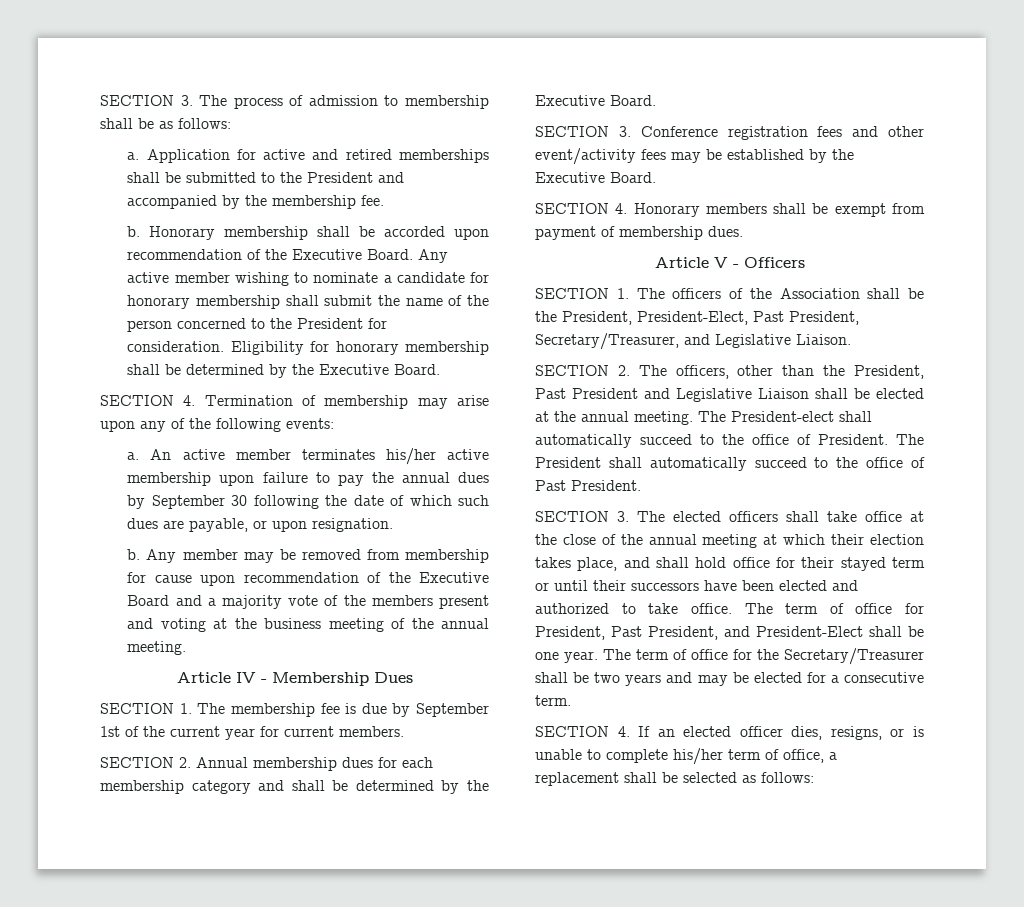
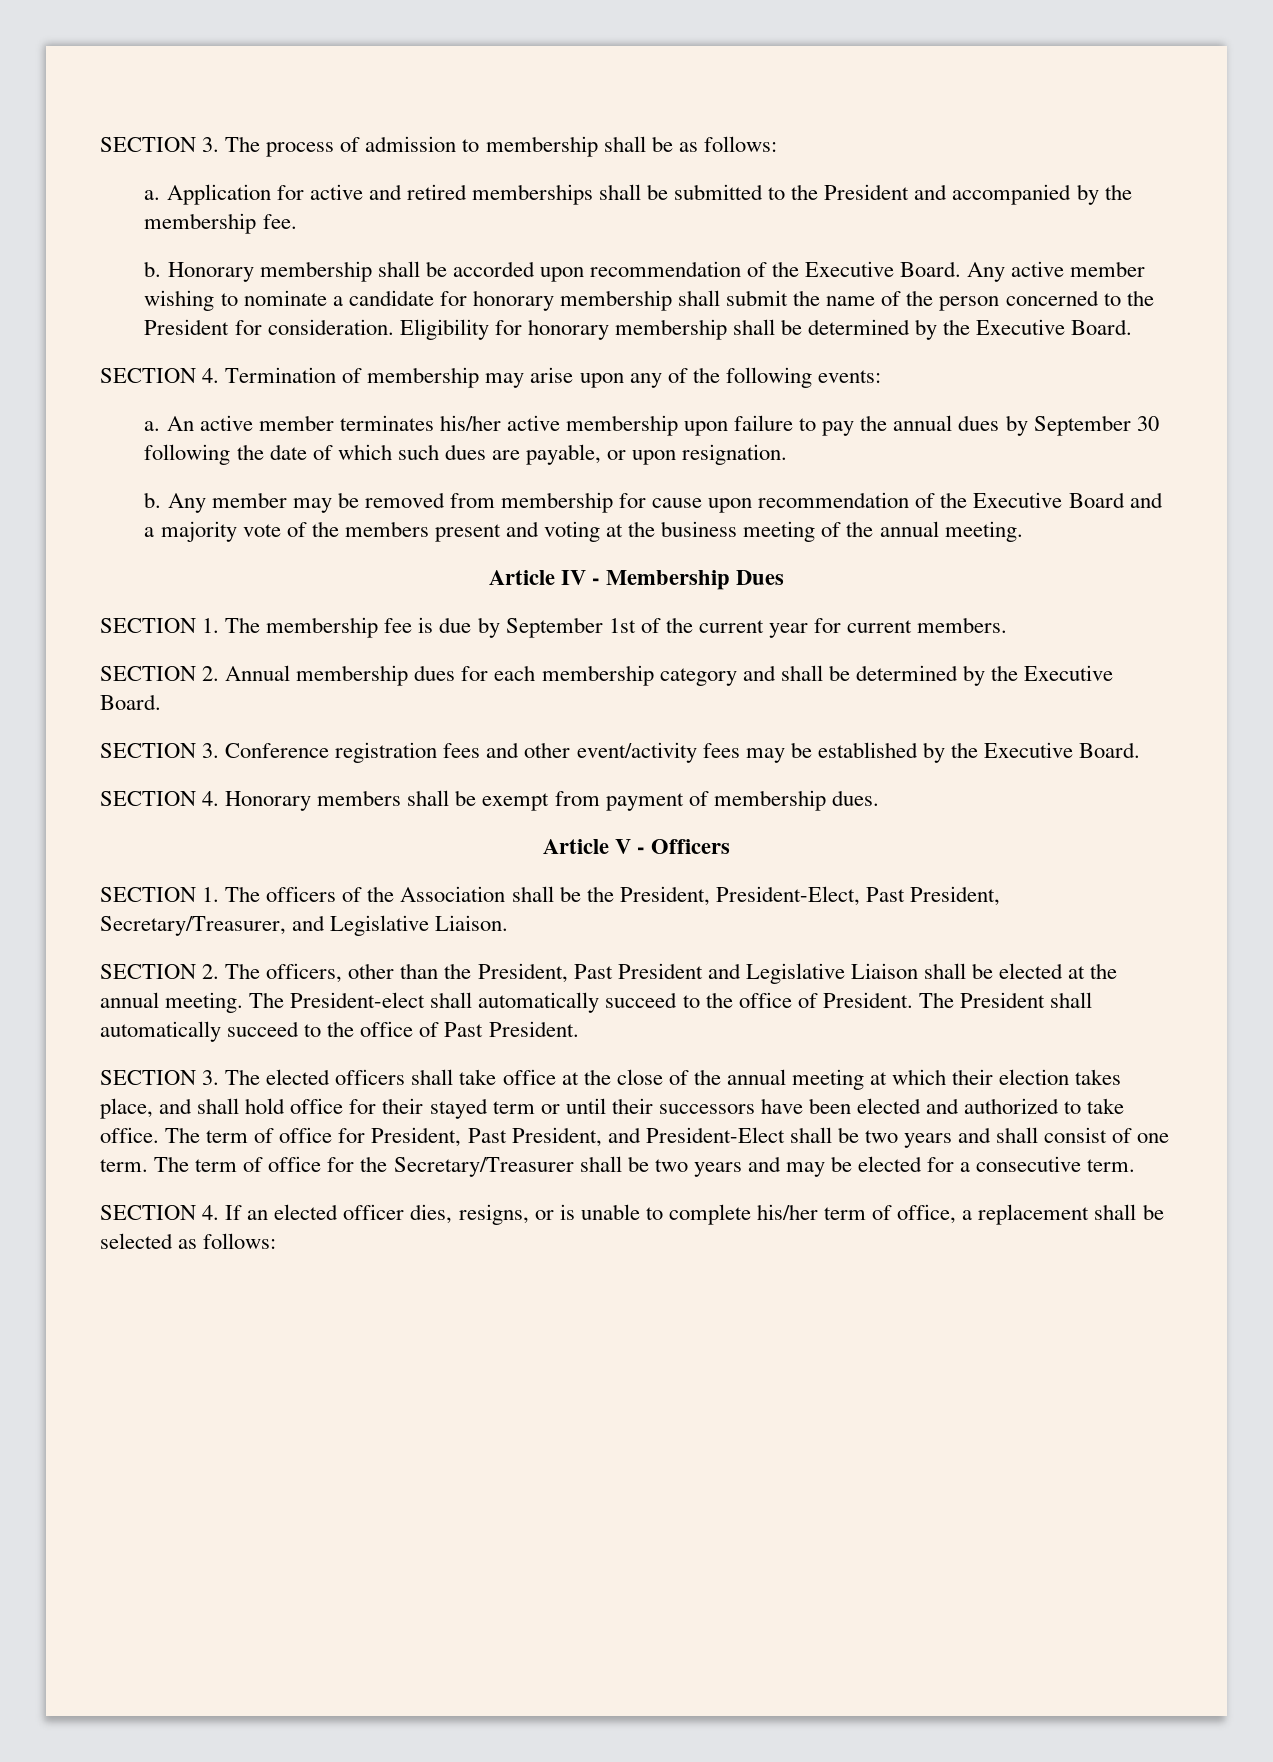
[535,651,598,663] one year. -> [864,1127,1170,1148] [100,1159,148,1172] two years and shall consist of one term.

